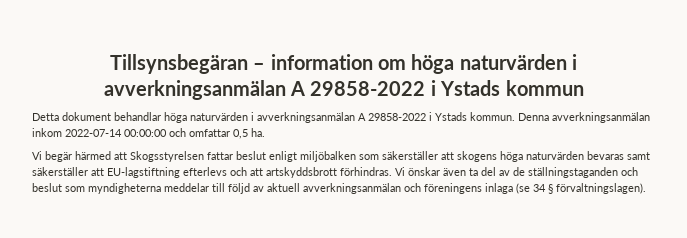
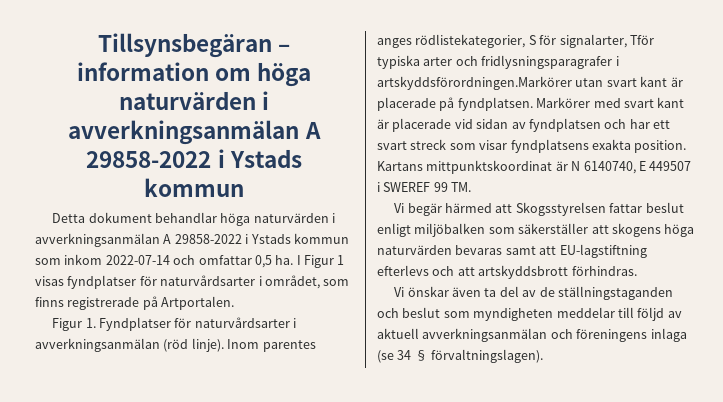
[470,112,650,123] kommun. Denna avverkningsanmälan -> [293,233,349,244] [35,258,61,265] kommun som
[124,129,167,137] 00:00:00 -> (170, 260) none
(265, 132) none -> [296,255,345,268] [35,275,350,289] [35,296,235,310] [52,317,297,331] [35,338,316,352] [377,34,654,48] [377,55,619,69] [377,76,683,90] [377,97,685,111] [377,118,670,132] [377,139,687,153] [377,160,692,174] [377,182,472,192] I Figur 1 visas fyndplatser för naturvårdsarter i området, som finns registrerade på Artportalen. // Figur 1. Fyndplatser för naturvårdsarter i avverkningsanmälan (röd linje). Inom parentes anges rödlistekategorier, S för signalarter, Tför typiska arter och fridlysningsparagrafer i artskyddsförordningen.Markörer utan svart kant är placerade på fyndplatsen. Markörer med svart kant är placerade vid sidan av fyndplatsen och har ett svart streck som visar fyndplatsens exakta position. Kartans mittpunktskoordinat är N 6140740, E 449507 i SWEREF 99 TM.
[32,167,88,176] säkerställer -> (536, 250) none
(392, 171) none -> (637, 271) //
[88,183,161,194] myndigheterna -> [473,308,554,321] myndigheten

